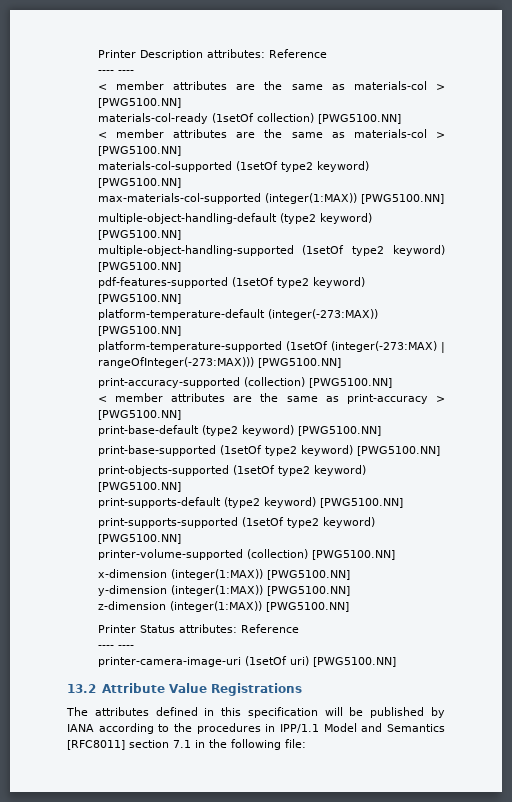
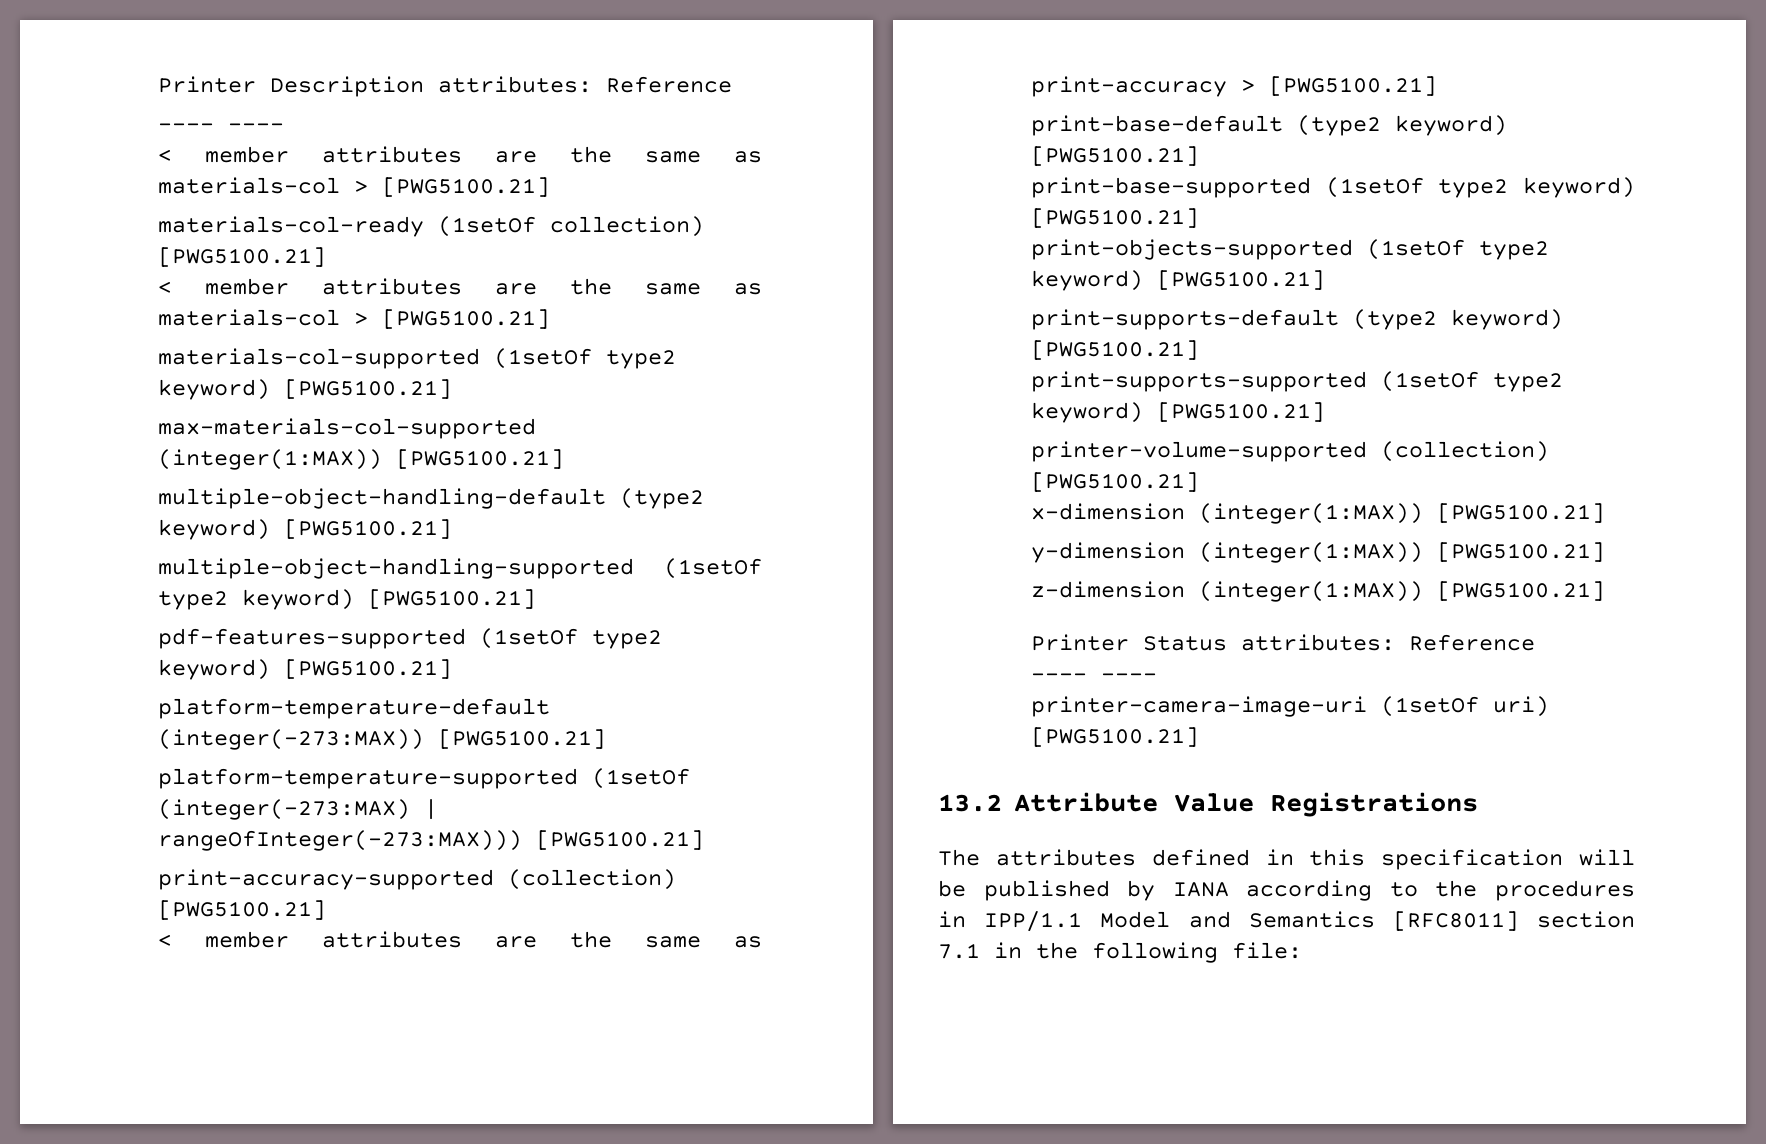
[97,98,181,108] [PWG5100.NN] -> [382,177,551,197] [PWG5100.21]
[317,114,401,124] [97,129,445,138] [97,146,181,156] [PWG5100.NN] // < member attributes are the same as materials-col > [PWG5100.NN] -> [158,247,327,267] [158,278,762,295] [158,309,551,329] [PWG5100.21] // < member attributes are the same as materials-col > [PWG5100.21]
[97,178,181,188] [PWG5100.NN] -> [284,379,453,399] [PWG5100.21]
[360,194,444,204] [PWG5100.NN] -> [396,449,565,469] [PWG5100.21]
[97,230,181,240] [PWG5100.NN] -> [284,519,453,539] [PWG5100.21]
[97,262,181,272] [PWG5100.NN] -> [368,589,537,609] [PWG5100.21]
[97,294,181,304] [PWG5100.NN] -> [284,659,453,679] [PWG5100.21]
[97,326,181,336] [PWG5100.NN] -> [438,729,607,749] [PWG5100.21]
[257,358,341,368] [PWG5100.NN] -> [536,830,705,850] [PWG5100.21]
[308,378,392,388] [PWG5100.NN] -> [158,900,327,920] [PWG5100.21]
[97,410,181,420] [PWG5100.NN] -> [1269,76,1438,96] [PWG5100.21]
[297,426,381,436] [PWG5100.NN] -> [1031,146,1200,166] [PWG5100.21]
[356,446,440,456] [PWG5100.NN] -> [1031,208,1200,228] [PWG5100.21]
[97,482,181,492] [PWG5100.NN] -> [1157,270,1326,290] [PWG5100.21]
[319,498,403,508] [PWG5100.NN] -> [1031,340,1200,360] [PWG5100.21]
[97,534,181,544] [PWG5100.NN] -> [1157,402,1326,422] [PWG5100.21]
[311,550,395,560] [PWG5100.NN] -> [1031,472,1200,492] [PWG5100.21]
[266,570,350,580] [PWG5100.NN] -> [1437,503,1606,523] [PWG5100.21]
[266,586,350,596] [PWG5100.NN] -> [1437,542,1606,562] [PWG5100.21]
[265,602,349,612] [PWG5100.NN] -> [1437,581,1606,601] [PWG5100.21]
[312,657,396,667] [PWG5100.NN] -> [1031,727,1200,747] [PWG5100.21]

